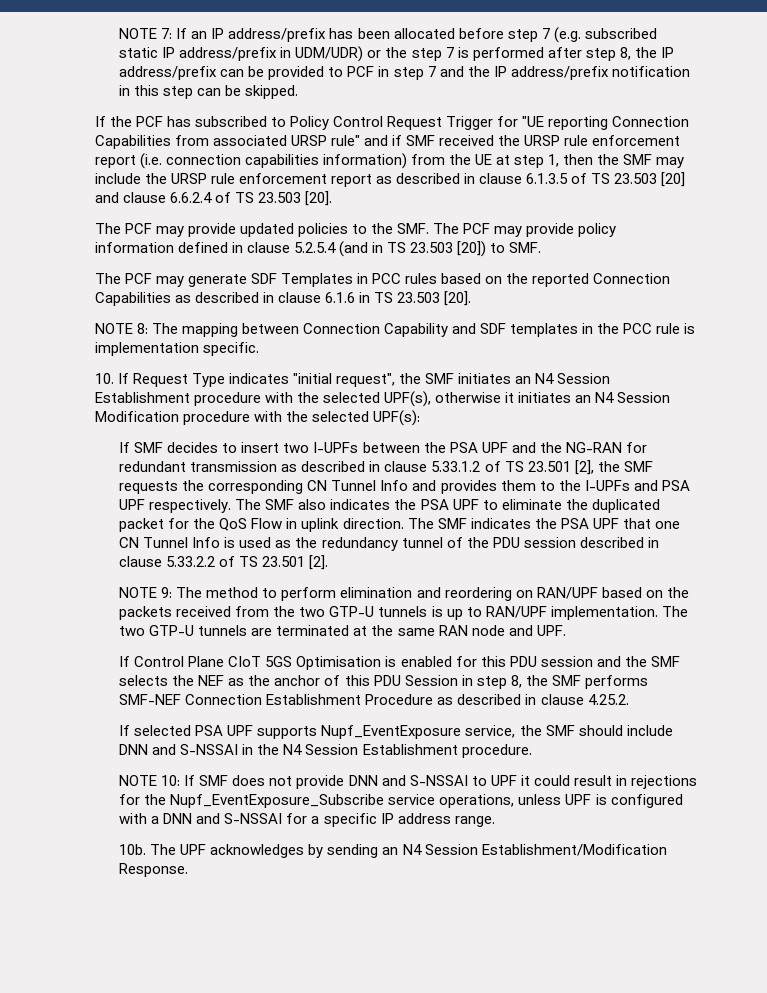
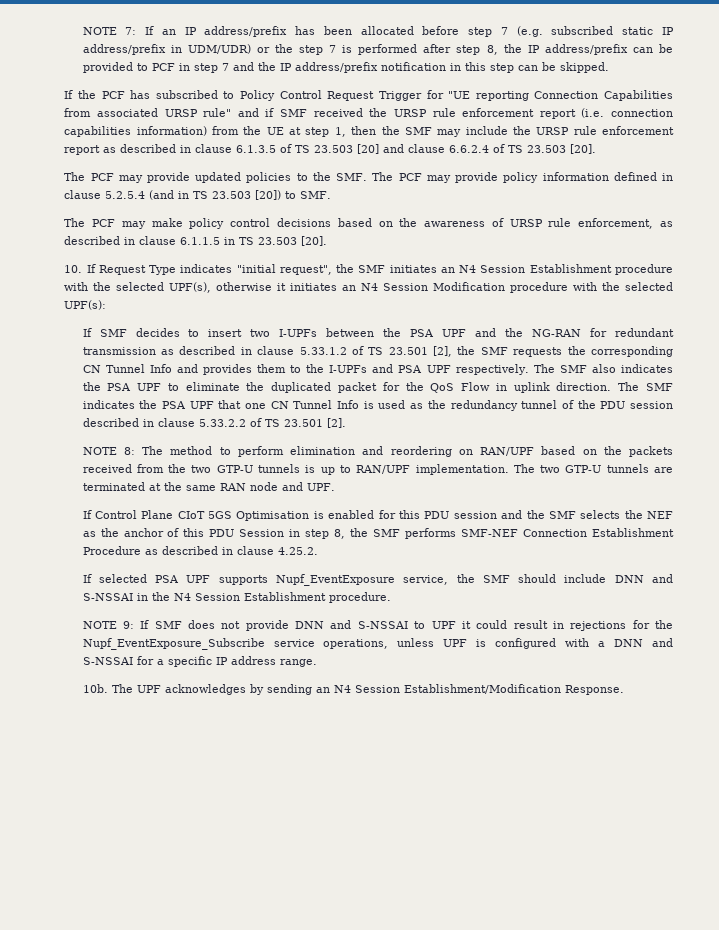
[187,273,671,287] [94,292,355,306] generate SDF Templates in PCC rules based on the reported Connection Capabilities as described in clause 6.1.6 -> [151,218,673,229] [64,236,221,245] make policy control decisions based on the awareness of URSP rule enforcement, as described in clause 6.1.1.5
[94,323,696,337] [94,342,259,356] // NOTE 8: The mapping between Connection Capability and SDF templates in the PCC rule is implementation specific. -> (328, 241) none
[161,587,173,598] 9: -> [123,447,135,455] 8:
[161,775,181,786] 10: -> [122,621,134,629] 9:

